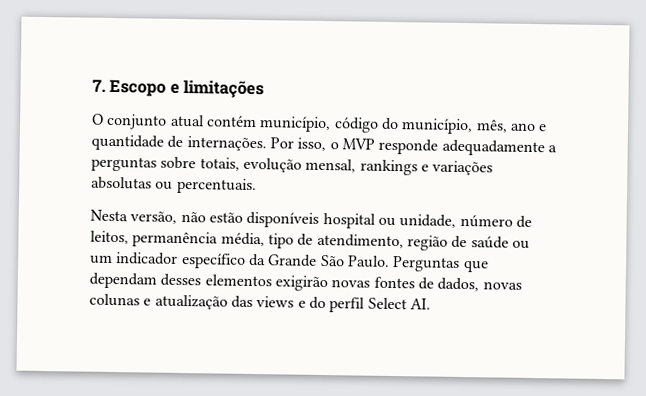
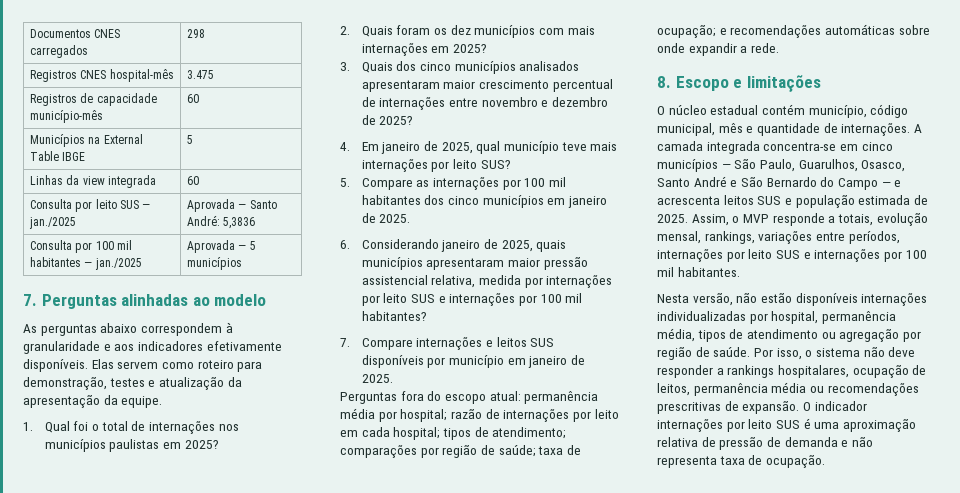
[92,79,106,92] 7. -> [30,29,121,38] [30,45,89,58] [187,29,206,38] [30,69,174,82] [187,70,215,79] [30,93,157,106] [30,110,104,123] [187,94,200,103] [30,134,143,147] [30,151,86,161] [187,135,194,144] [30,175,156,188] [187,176,200,185] [30,199,150,212] [29,217,77,229] [187,199,277,212] [187,215,256,229] [30,240,132,253] [30,257,142,270] [187,240,256,253] [187,257,243,270] [23,294,267,309] [23,322,233,336] [23,341,282,354] [23,359,263,372] [23,376,242,390] [23,394,163,408] [23,420,239,434] [44,439,219,452] [340,25,595,38] [361,42,488,56] [340,61,580,74] [361,79,613,92] [361,96,608,110] [361,115,414,125] [340,141,618,154] [361,158,511,172] [340,176,566,190] [361,195,607,208] [361,213,411,223] [340,239,567,252] [361,256,588,270] [361,274,613,288] [361,292,583,306] [361,311,427,321] [340,336,555,350] [361,355,585,368] [361,374,393,383] [340,391,599,404] [340,408,619,422] [340,427,567,440] [340,444,581,458] [657,24,930,38] [657,43,779,56] [657,76,671,88] Documentos CNES carregados | 298 // Registros CNES hospital-mês | 3.475 // Registros de capacidade município-mês | 60 // Municípios na External Table IBGE | 5 // Linhas da view integrada | 60 // Consulta por leito SUS — jan./2025 | Aprovada — Santo André: 5,3836 // Consulta por 100 mil habitantes — jan./2025 | Aprovada — 5 municípios // 7. Perguntas alinhadas ao modelo // As perguntas abaixo correspondem à granularidade e aos indicadores efetivamente disponíveis. Elas servem como roteiro para demonstração, testes e atualização da apresentação da equipe. // 1. Qual foi o total de internações nos municípios paulistas em 2025? // 2. Quais foram os dez municípios com mais internações em 2025? // 3. Quais dos cinco municípios analisados apresentaram maior crescimento percentual de internações entre novembro e dezembro de 2025? // 4. Em janeiro de 2025, qual município teve mais internações por leito SUS? // 5. Compare as internações por 100 mil habitantes dos cinco municípios em janeiro de 2025. // 6. Considerando janeiro de 2025, quais municípios apresentaram maior pressão assistencial relativa, medida por internações por leito SUS e internações por 100 mil habitantes? // 7. Compare internações e leitos SUS disponíveis por município em janeiro de 2025. // Perguntas fora do escopo atual: permanência média por hospital; razão de internações por leito em cada hospital; tipos de atendimento; comparações por região de saúde; taxa de ocupação; e recomendações automáticas sobre onde expandir a rede. // 8.
[106,113,205,130] conjunto atual -> [668,105,759,115] núcleo estadual
[380,117,548,135] [91,134,557,157] [91,156,494,176] [91,176,257,195] do município, mês, ano e quantidade de internações. Por isso, o MVP responde adequadamente a perguntas sobre totais, evolução mensal, rankings e variações absolutas ou percentuais. -> [657,122,922,136] [657,141,893,154] [657,158,906,172] [657,176,902,190] [657,194,928,208] [657,212,928,226] [657,230,900,244] [657,248,927,262] [657,267,740,277] municipal, mês e quantidade de internações. A camada integrada concentra-se em cinco municípios — São Paulo, Guarulhos, Osasco, Santo André e São Bernardo do Campo — e acrescenta leitos SUS e população estimada de 2025. Assim, o MVP responde a totais, evolução mensal, rankings, variações entre períodos, internações por leito SUS e internações por 100 mil habitantes.
[322,212,532,229] [90,230,530,251] [90,252,489,273] [89,272,522,292] [89,293,431,313] hospital ou unidade, número de leitos, permanência média, tipo de atendimento, região de saúde ou um indicador específico da Grande São Paulo. Perguntas que dependam desses elementos exigirão novas fontes de dados, novas colunas e atualização das views e do perfil Select AI. -> [861,292,928,306] [657,311,896,324] [657,328,921,342] [657,346,916,360] [657,364,927,378] [657,382,919,396] [657,400,867,414] [657,418,916,432] [657,436,873,450] [657,454,825,468] internações individualizadas por hospital, permanência média, tipos de atendimento ou agregação por região de saúde. Por isso, o sistema não deve responder a rankings hospitalares, ocupação de leitos, permanência média ou recomendações prescritivas de expansão. O indicador internações por leito SUS é uma aproximação relativa de pressão de demanda e não representa taxa de ocupação.

